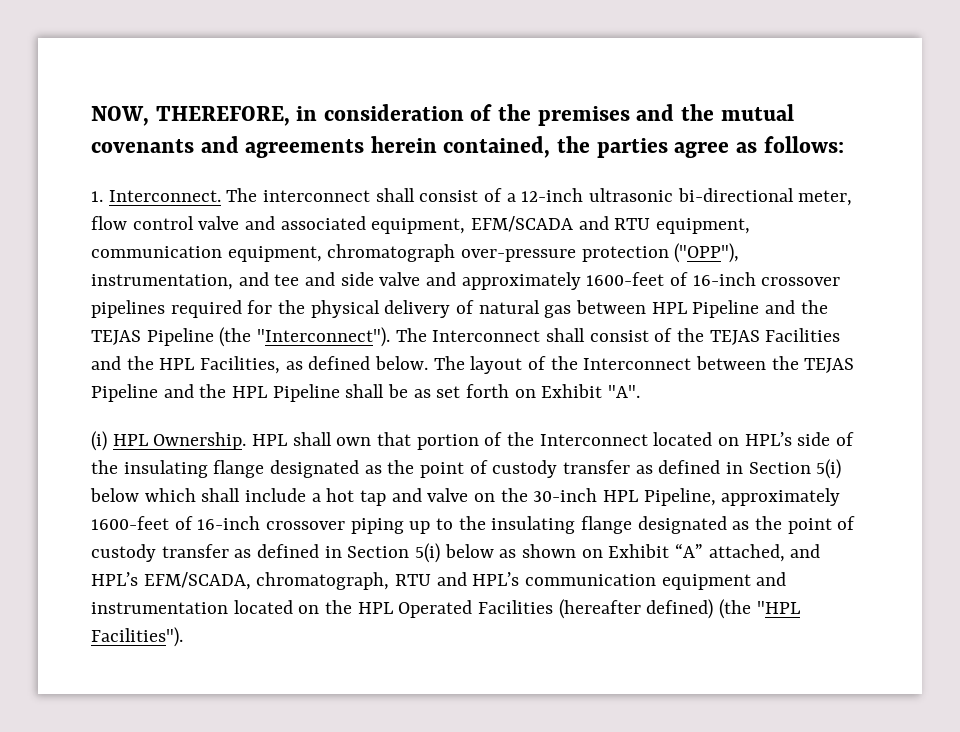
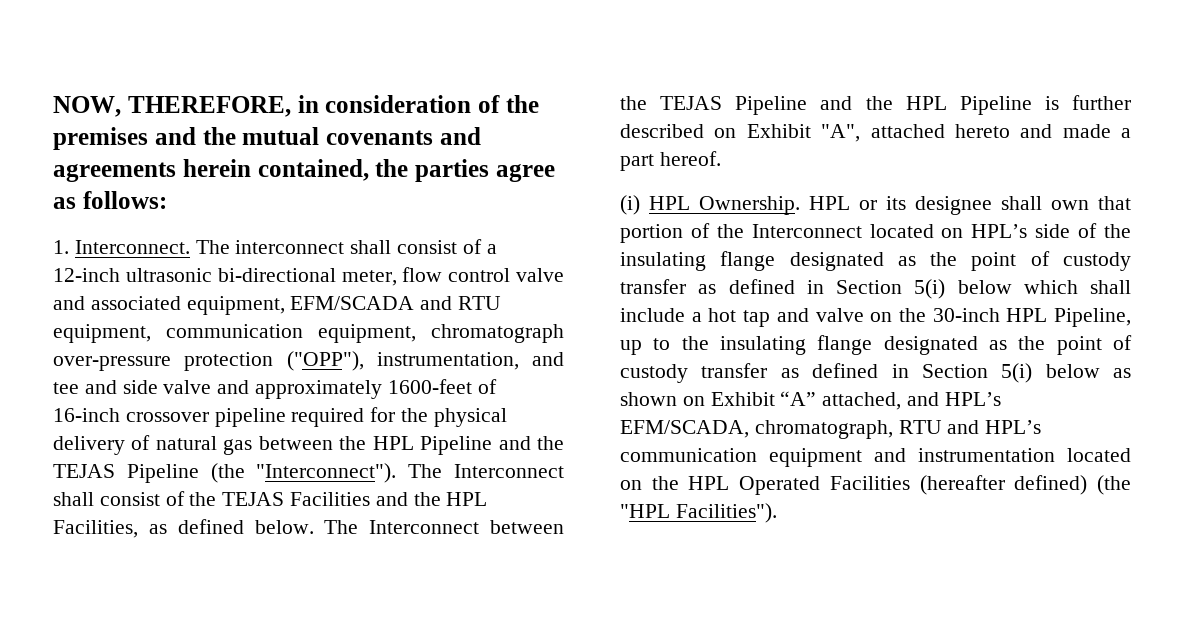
[91,300,165,318] pipelines -> [214,408,286,427] pipeline
(647, 307) none -> [339,436,367,450] the
[470,356,578,374] layout of the -> (359, 527) none
[345,384,641,398] shall be as set forth on Exhibit "A". -> [1044,95,1131,110] [620,124,1131,142] [620,151,721,171] is further described on Exhibit "A", attached hereto and made a part hereof.
(288, 440) none -> [859,196,992,215] or its designee
[721,488,841,506] [91,516,404,534] approximately 1600-feet of 16-inch crossover piping -> (1131, 317) none

